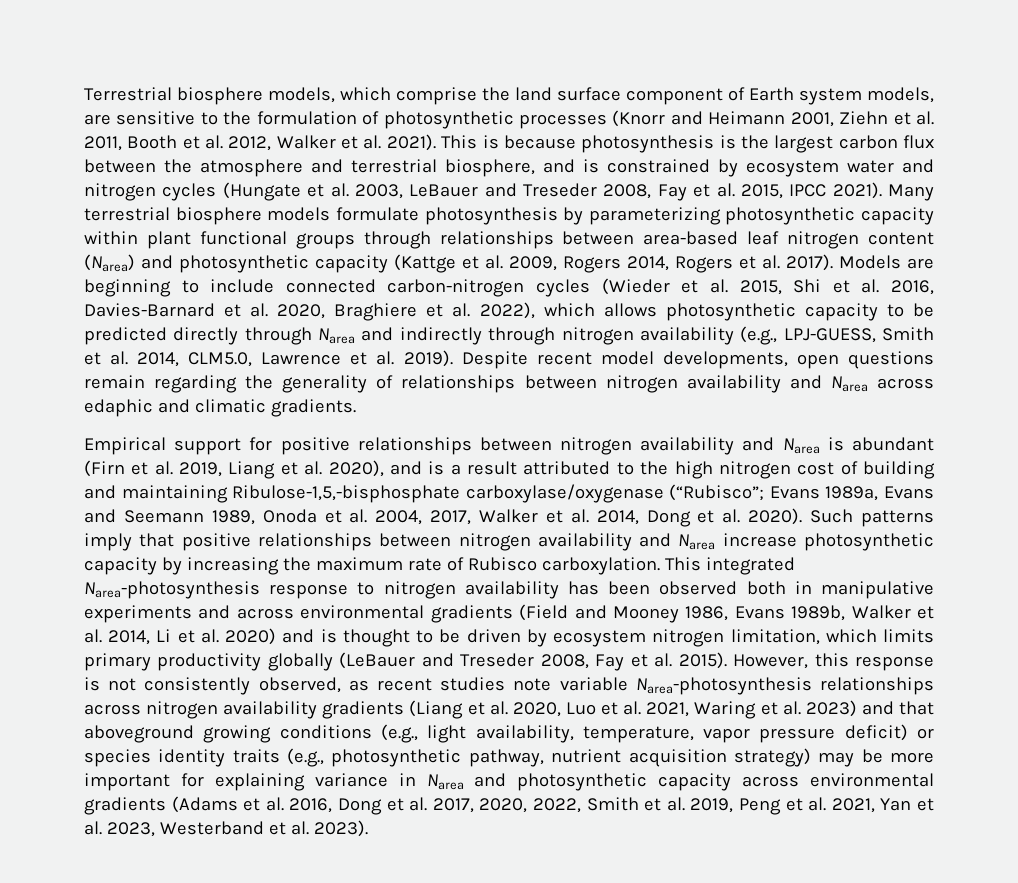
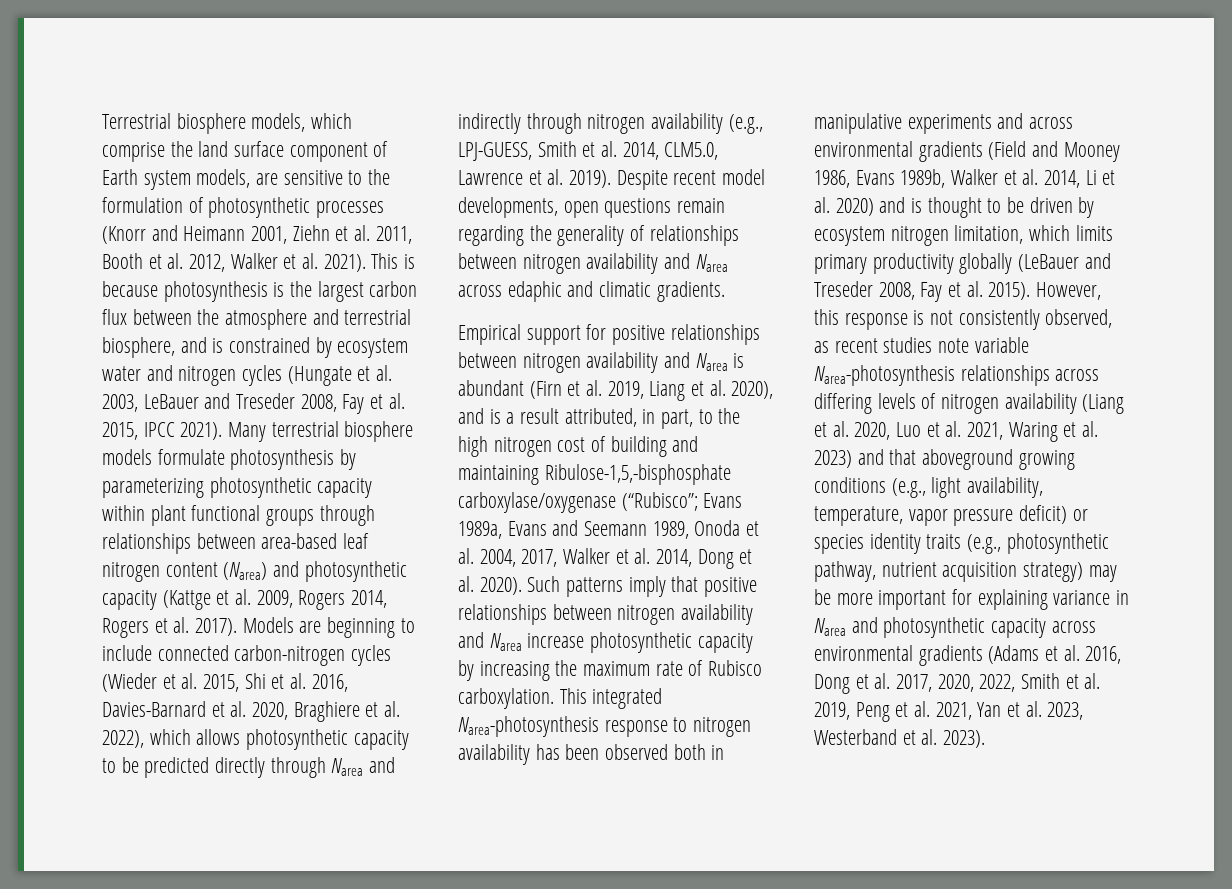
[523,461,611,475] attributed -> [564,408,694,429] attributed, in part,
[146,701,405,719] nitrogen availability gradients -> [814,393,1077,414] differing levels of nitrogen availability

